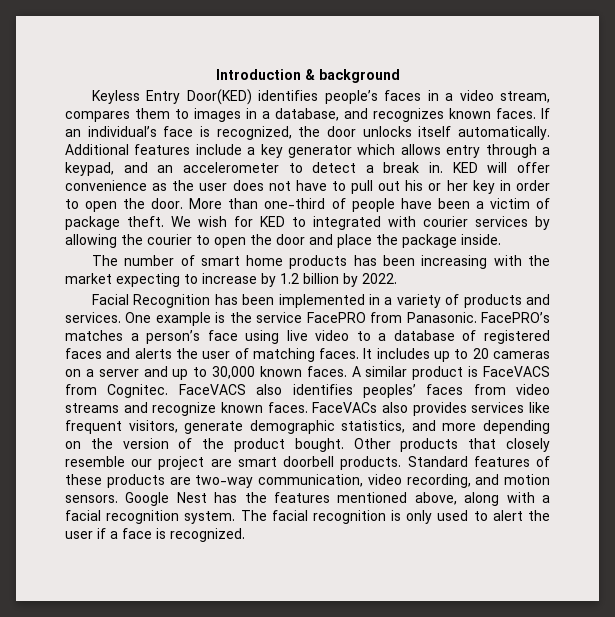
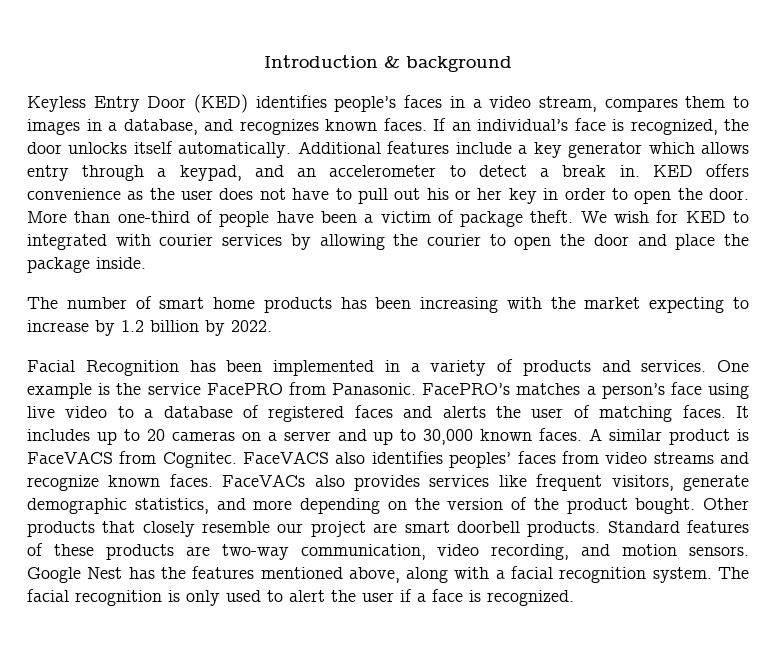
[186,89,252,105] Door(KED) -> [147,94,249,113] Door (KED)
[487,162,550,173] will offer -> [706,164,750,177] offers

